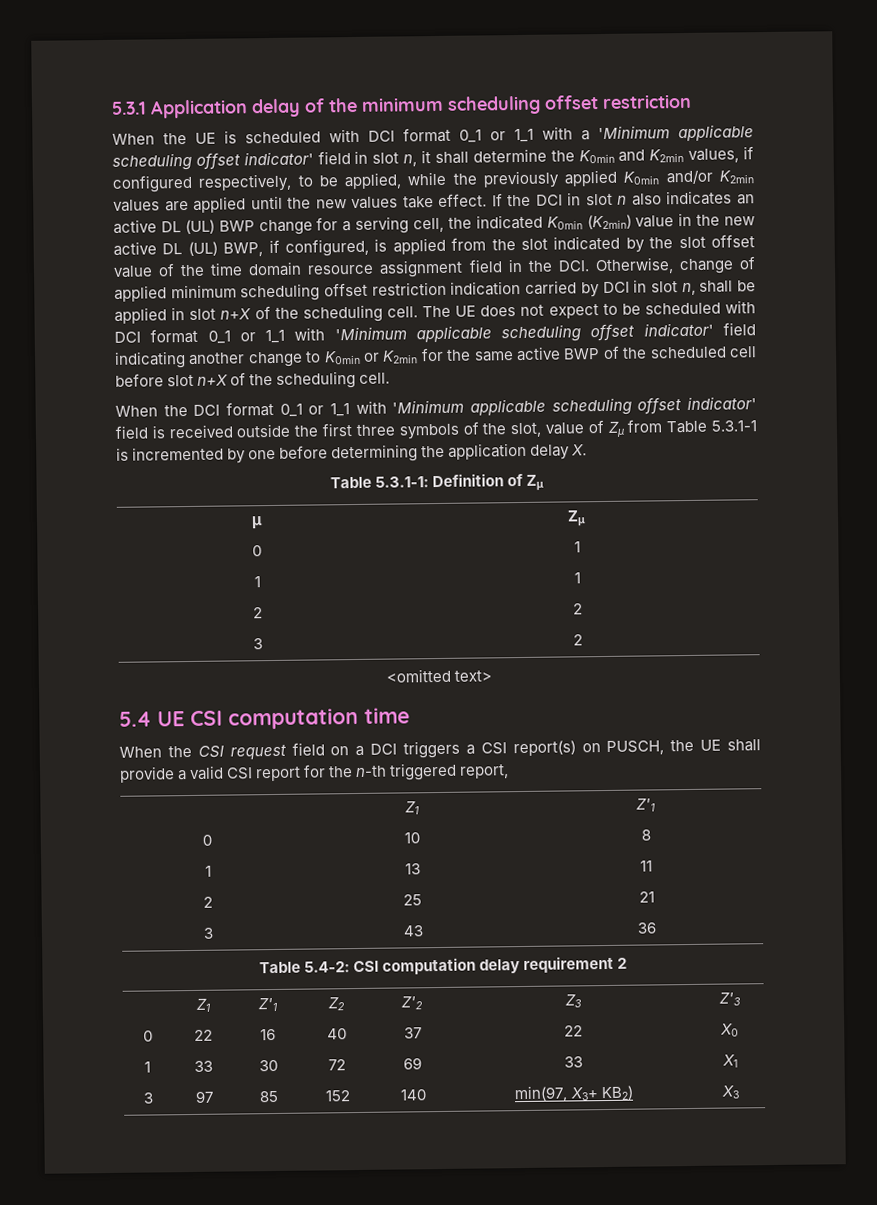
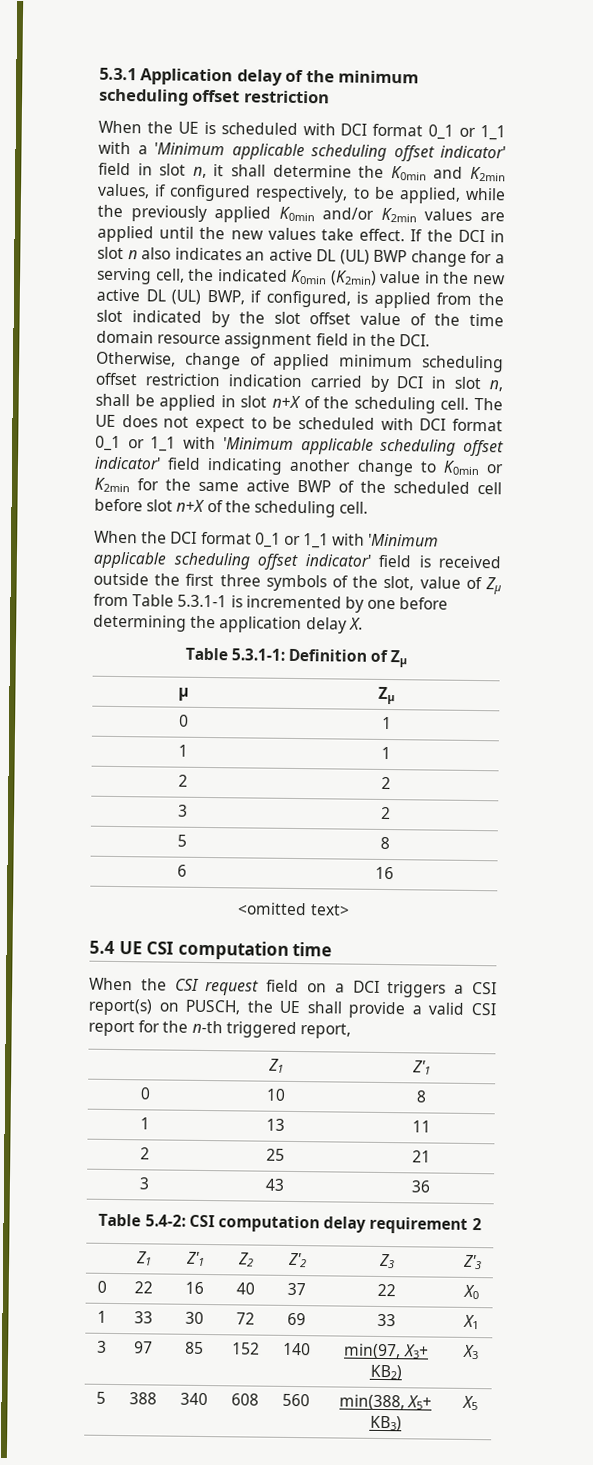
(583, 640) none -> [176,834,187,847] [379,836,390,850] [176,864,187,877] [375,866,394,880] // 5 | 8 // 6 | 16
(739, 1092) none -> [96,1391,106,1404] [128,1392,157,1405] [179,1392,208,1406] [230,1393,259,1406] [281,1393,310,1407] [338,1394,433,1411] [369,1415,402,1432] [462,1395,478,1411] // 5 | 388 | 340 | 608 | 560 | min(388, X5+ KB3) | X5

